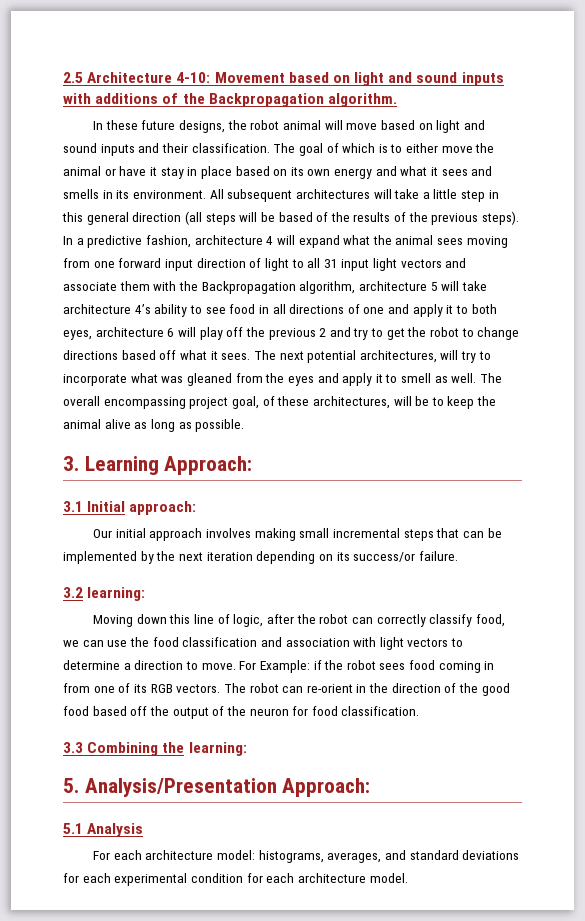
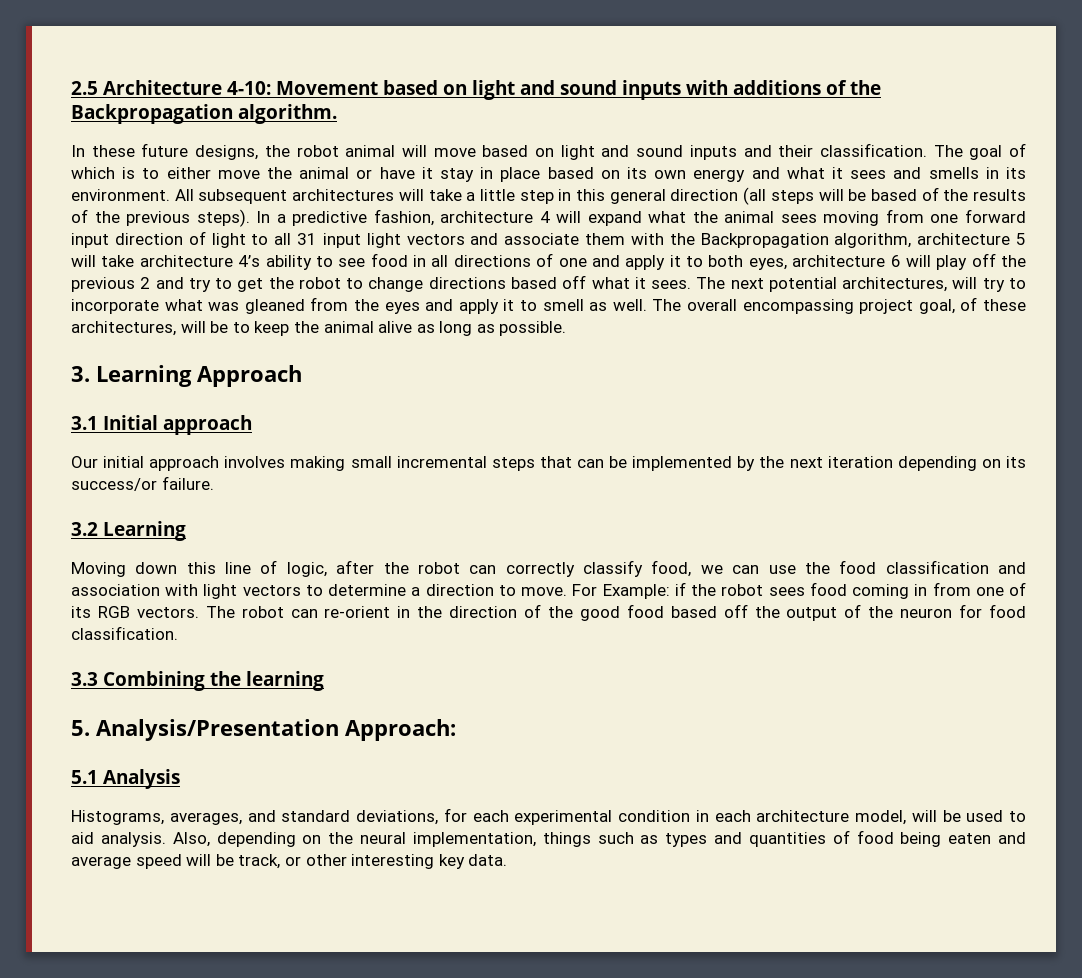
[164,456,253,475] Approach: -> [197,365,302,387] Approach
[129,501,197,515] approach: -> [163,415,252,435] approach
[87,587,146,601] learning: -> [103,521,186,541] Learning
[188,742,247,756] learning: -> [246,671,324,691] learning
[93,850,324,863] For each architecture model: histograms, -> [71,810,164,825] Histograms,
[462,850,520,860] deviations -> [356,810,438,825] deviations,
[246,873,408,883] for each architecture model. -> [695,810,1026,825] [71,830,1027,847] [71,854,508,869] in each architecture model, will be used to aid analysis. Also, depending on the neural implementation, things such as types and quantities of food being eaten and average speed will be track, or other interesting key data.

